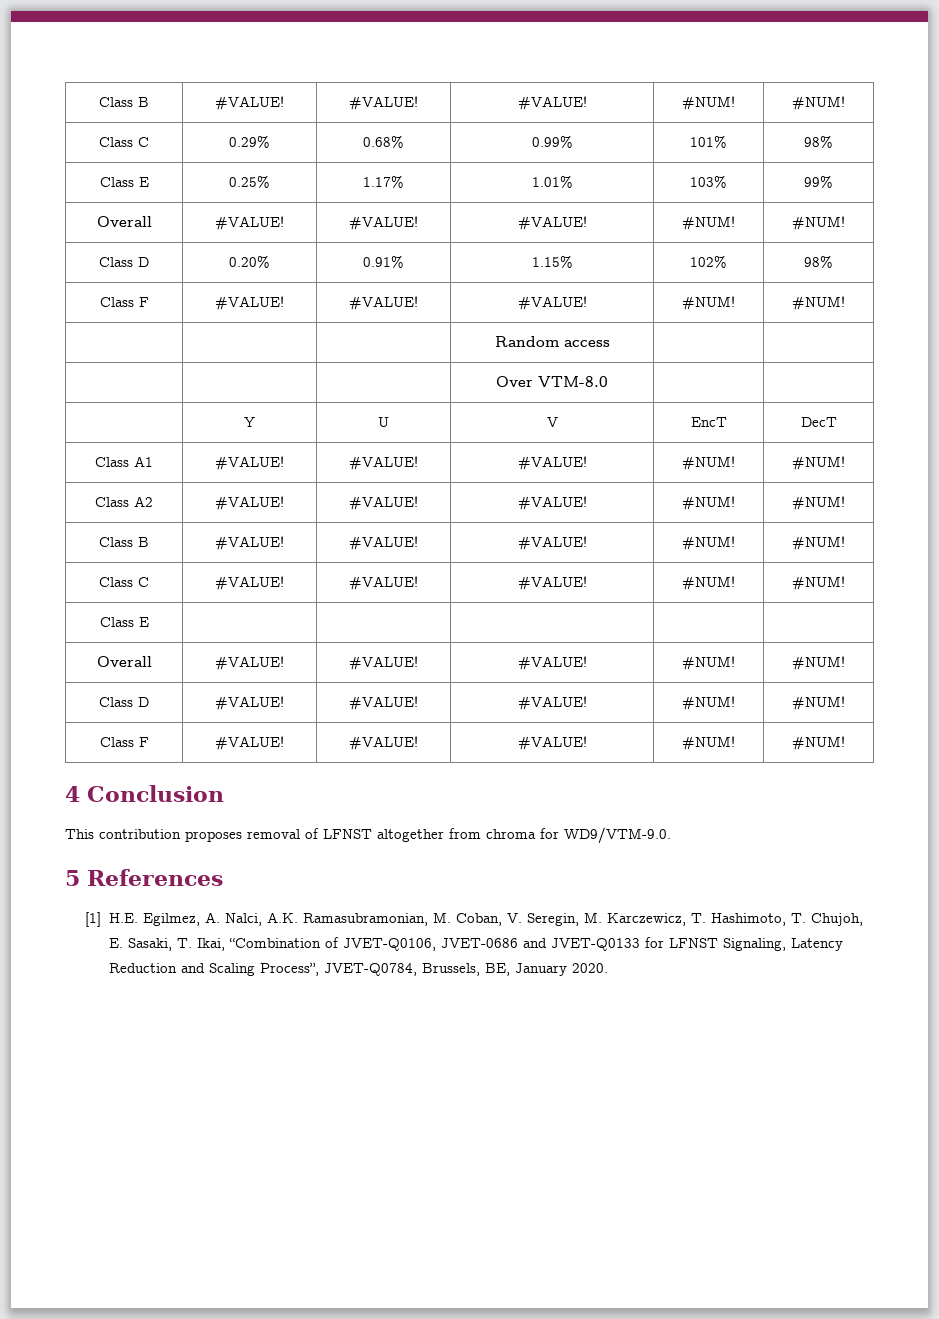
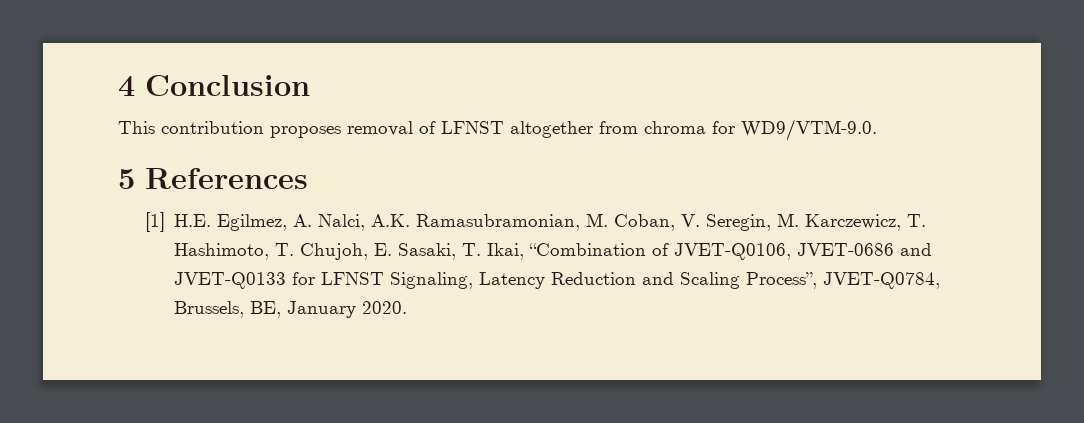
[99,97,149,107] [215,96,284,110] [349,96,418,110] [517,96,587,110] [682,96,735,110] [792,96,845,110] [99,137,149,147] [229,135,270,148] [363,135,404,148] [531,135,573,148] [690,135,727,148] [804,135,833,148] [99,177,149,187] [229,175,270,188] [363,175,404,188] [531,175,573,188] [690,175,727,188] [804,175,833,188] [96,216,152,227] [215,216,284,230] [349,216,418,230] [517,216,587,230] [682,216,735,230] [792,216,845,230] [99,257,149,267] [229,255,270,268] [363,255,404,268] [531,255,573,268] [690,255,727,268] [804,255,833,268] [99,297,149,307] [215,296,284,310] [349,296,418,310] [517,296,587,310] [682,296,735,310] [792,296,845,310] [494,336,610,347] [496,376,608,387] [244,417,255,427] [378,417,389,427] [546,417,558,427] [690,417,727,427] [800,417,837,427] [95,456,153,467] [215,456,284,470] [349,456,418,470] [517,456,587,470] [682,456,735,470] [792,456,845,470] [95,496,153,507] [215,496,284,510] [349,496,418,510] [517,496,587,510] [682,496,735,510] [792,496,845,510] [99,537,149,547] [215,536,284,550] [349,536,418,550] [517,536,587,550] [682,536,735,550] [792,536,845,550] [99,577,149,587] [215,576,284,590] [349,576,418,590] [517,576,587,590] [682,576,735,590] [792,576,845,590] [99,617,149,627] [96,656,152,667] [215,656,284,670] [349,656,418,670] [517,656,587,670] [682,656,735,670] [792,656,845,670] [99,697,149,707] [215,696,284,710] [349,696,418,710] [517,696,587,710] [682,696,735,710] [792,696,845,710] [99,737,149,747] [215,736,284,750] [349,736,418,750] [517,736,587,750] [682,736,735,750] [792,736,845,750] Class B | #VALUE! | #VALUE! | #VALUE! | #NUM! | #NUM! // Class C | 0.29% | 0.68% | 0.99% | 101% | 98% // Class E | 0.25% | 1.17% | 1.01% | 103% | 99% // Overall | #VALUE! | #VALUE! | #VALUE! | #NUM! | #NUM! // Class D | 0.20% | 0.91% | 1.15% | 102% | 98% // Class F | #VALUE! | #VALUE! | #VALUE! | #NUM! | #NUM! // | | | Random access | | // | | | Over VTM-8.0 | | // | Y | U | V | EncT | DecT // Class A1 | #VALUE! | #VALUE! | #VALUE! | #NUM! | #NUM! // Class A2 | #VALUE! | #VALUE! | #VALUE! | #NUM! | #NUM! // Class B | #VALUE! | #VALUE! | #VALUE! | #NUM! | #NUM! // Class C | #VALUE! | #VALUE! | #VALUE! | #NUM! | #NUM! // Class E | | | | | // Overall | #VALUE! | #VALUE! | #VALUE! | #NUM! | #NUM! // Class D | #VALUE! | #VALUE! | #VALUE! | #NUM! | #NUM! // Class F | #VALUE! | #VALUE! | #VALUE! | #NUM! | #NUM! // -> (118, 86) none

